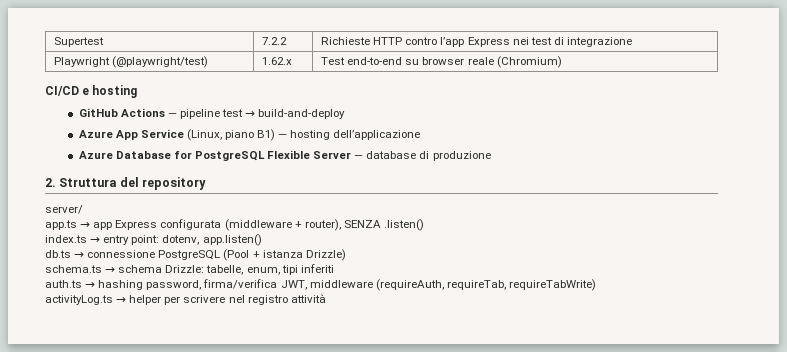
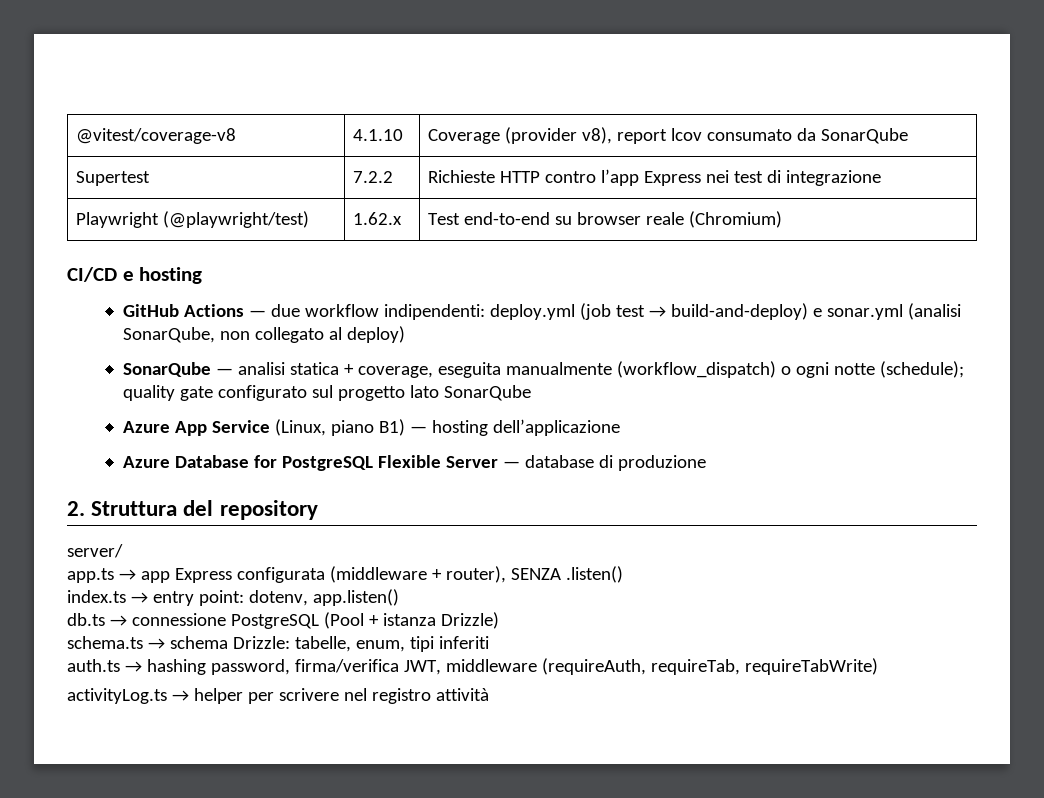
(54, 42) none -> [76,128,237,144] [353,129,404,141] [428,127,909,144] @vitest/coverage-v8 | 4.1.10 | Coverage (provider v8), report lcov consumato da SonarQube //
[179,109,346,119] pipeline test → build-and-deploy -> [270,303,961,320] [122,326,405,343] [122,361,964,378] [122,385,531,401] due workflow indipendenti: deploy.yml (job test → build-and-deploy) e sonar.yml (analisi SonarQube, non collegato al deploy) // SonarQube — analisi statica + coverage, eseguita manualmente (workflow_dispatch) o ogni notte (schedule); quality gate configurato sul progetto lato SonarQube

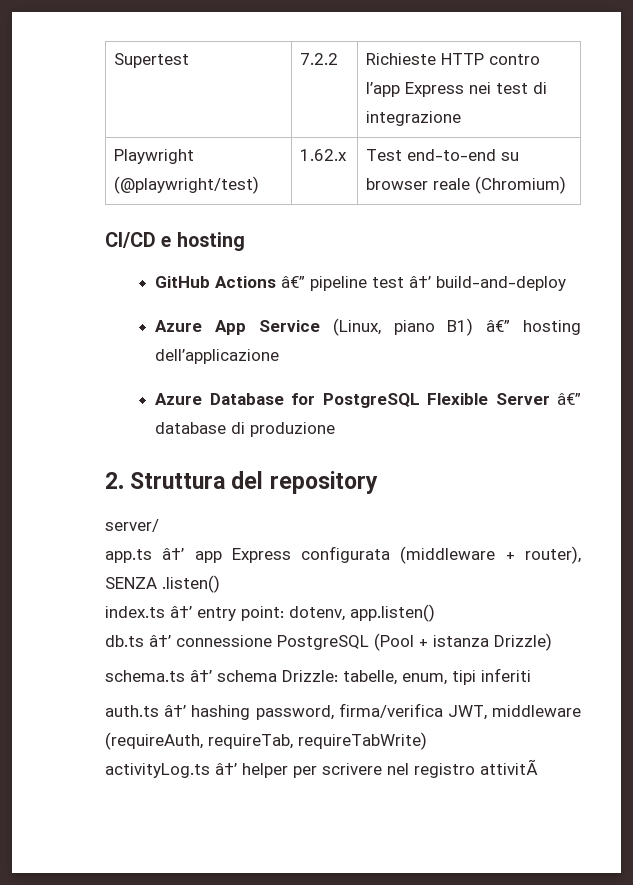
[76,128,237,144] [353,129,404,141] [428,127,909,144] @vitest/coverage-v8 | 4.1.10 | Coverage (provider v8), report lcov consumato da SonarQube // -> (114, 60) none
[248,303,961,320] [122,326,405,343] [122,361,964,378] [122,385,531,401] — due workflow indipendenti: deploy.yml (job test → build-and-deploy) e sonar.yml (analisi SonarQube, non collegato al deploy) // SonarQube — analisi statica + coverage, eseguita manualmente (workflow_dispatch) o ogni notte (schedule); quality gate configurato sul progetto lato SonarQube -> [281,276,567,291] â€” pipeline test â†’ build-and-deploy
[409,426,427,433] — -> [486,320,511,332] â€”
[502,461,520,468] — -> [557,393,581,405] â€”
[118,569,136,580] → -> [162,548,185,560] â†’
[130,592,148,603] → -> [170,606,192,618] â†’
[109,615,127,626] → -> [149,635,171,647] â†’
[147,638,165,649] → -> [190,670,212,682] â†’
[124,661,142,672] → -> [164,705,187,717] â†’
[171,690,189,701] → -> [215,763,237,775] â†’
[435,688,489,701] attività -> [480,759,538,775] attivitÃ

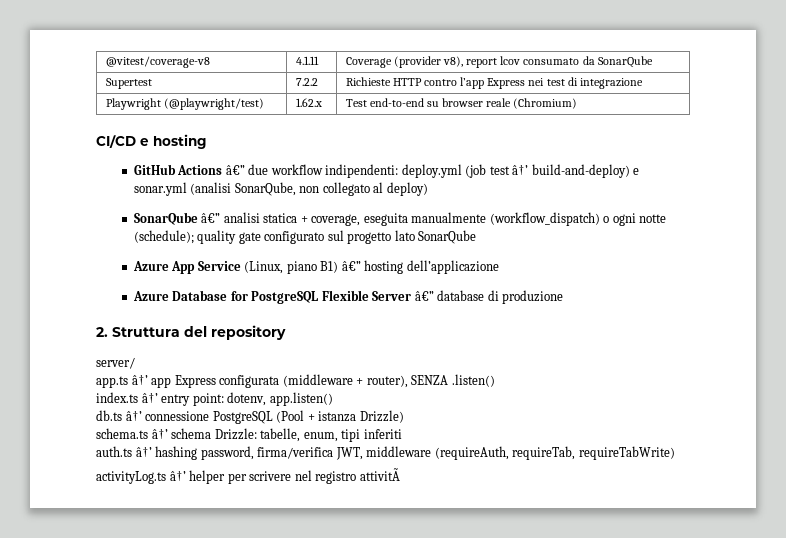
(114, 60) none -> [105,56,210,68] [295,56,319,65] [345,56,653,68] @vitest/coverage-v8 | 4.1.11 | Coverage (provider v8), report lcov consumato da SonarQube //
[310,276,567,291] pipeline test â†’ build-and-deploy -> [248,164,640,178] [133,182,428,196] [133,212,667,226] [133,230,477,244] due workflow indipendenti: deploy.yml (job test â†’ build-and-deploy) e sonar.yml (analisi SonarQube, non collegato al deploy) // SonarQube â€” analisi statica + coverage, eseguita manualmente (workflow_dispatch) o ogni notte (schedule); quality gate configurato sul progetto lato SonarQube

